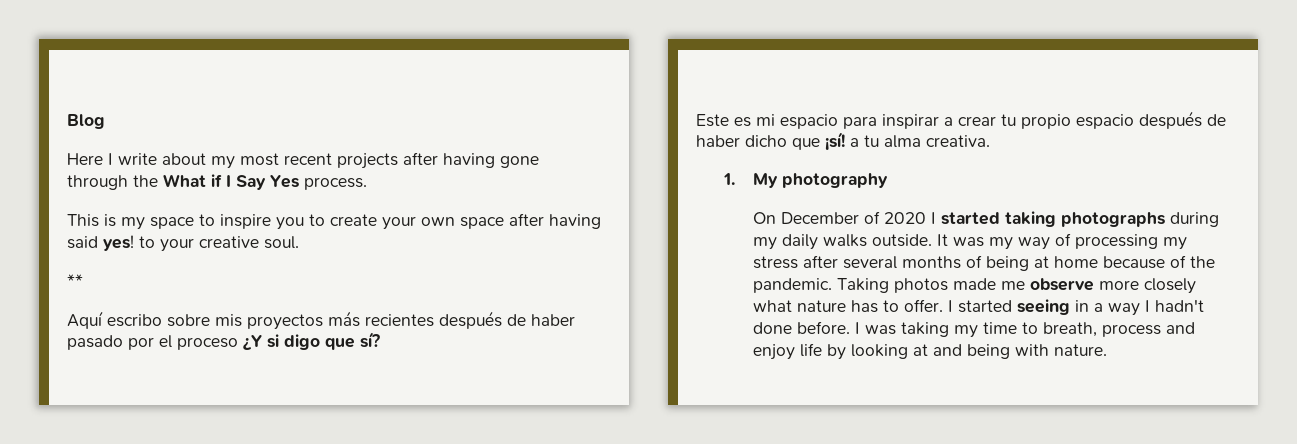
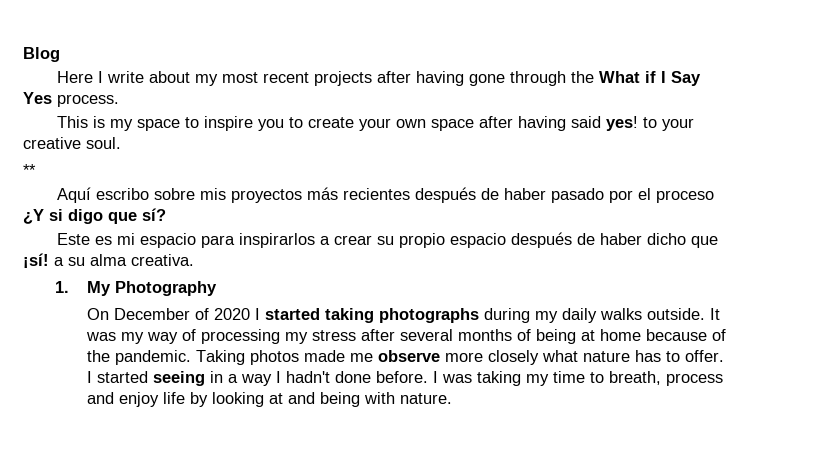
[882,114,939,129] inspirar -> [239,233,316,248] inspirarlos
[1001,114,1016,126] tu -> [377,236,395,245] su
[864,135,879,147] tu -> [68,257,85,266] su
[781,173,888,188] photography -> [114,281,217,296] Photography

